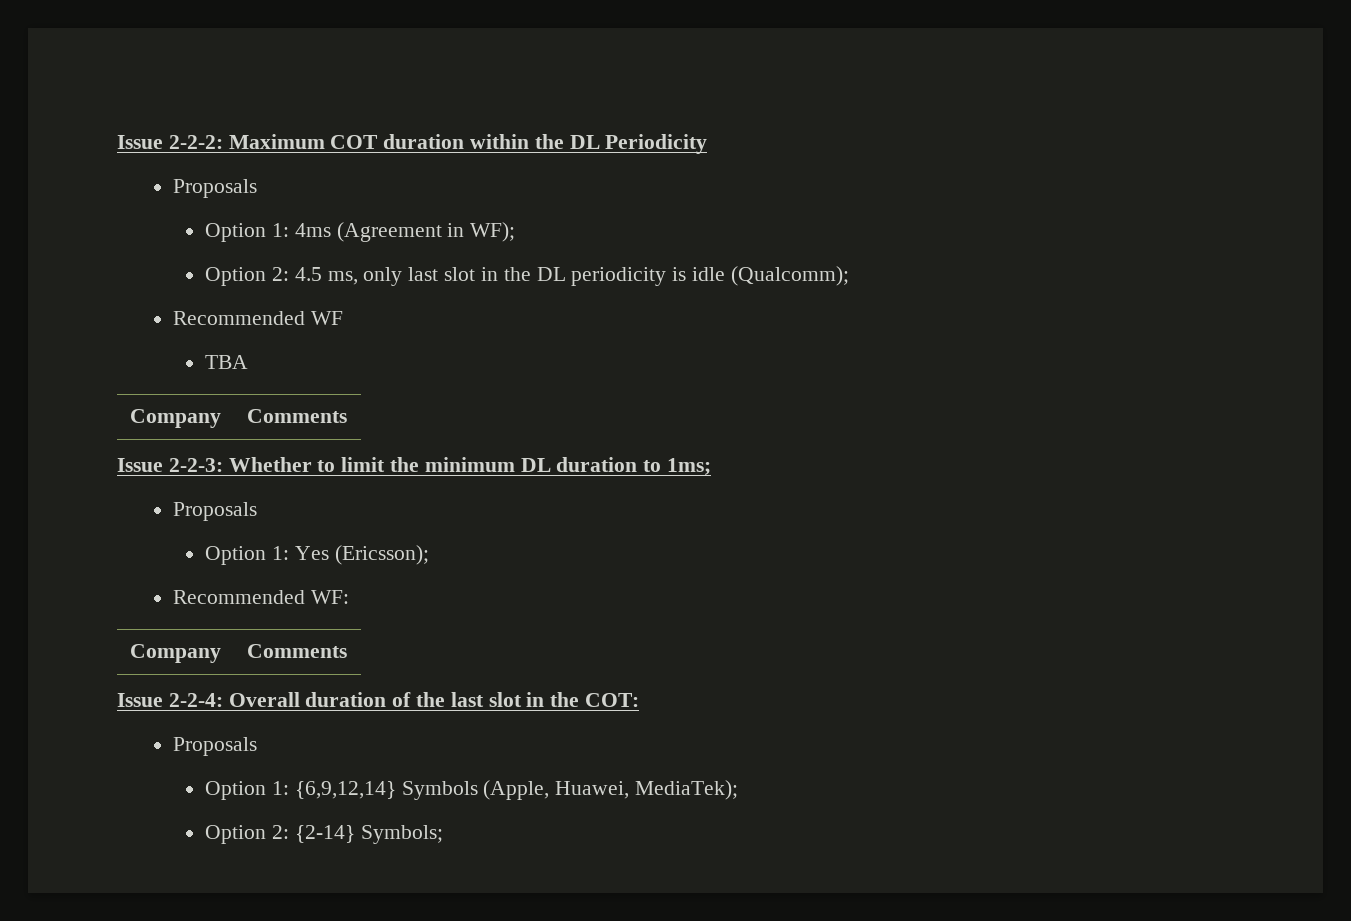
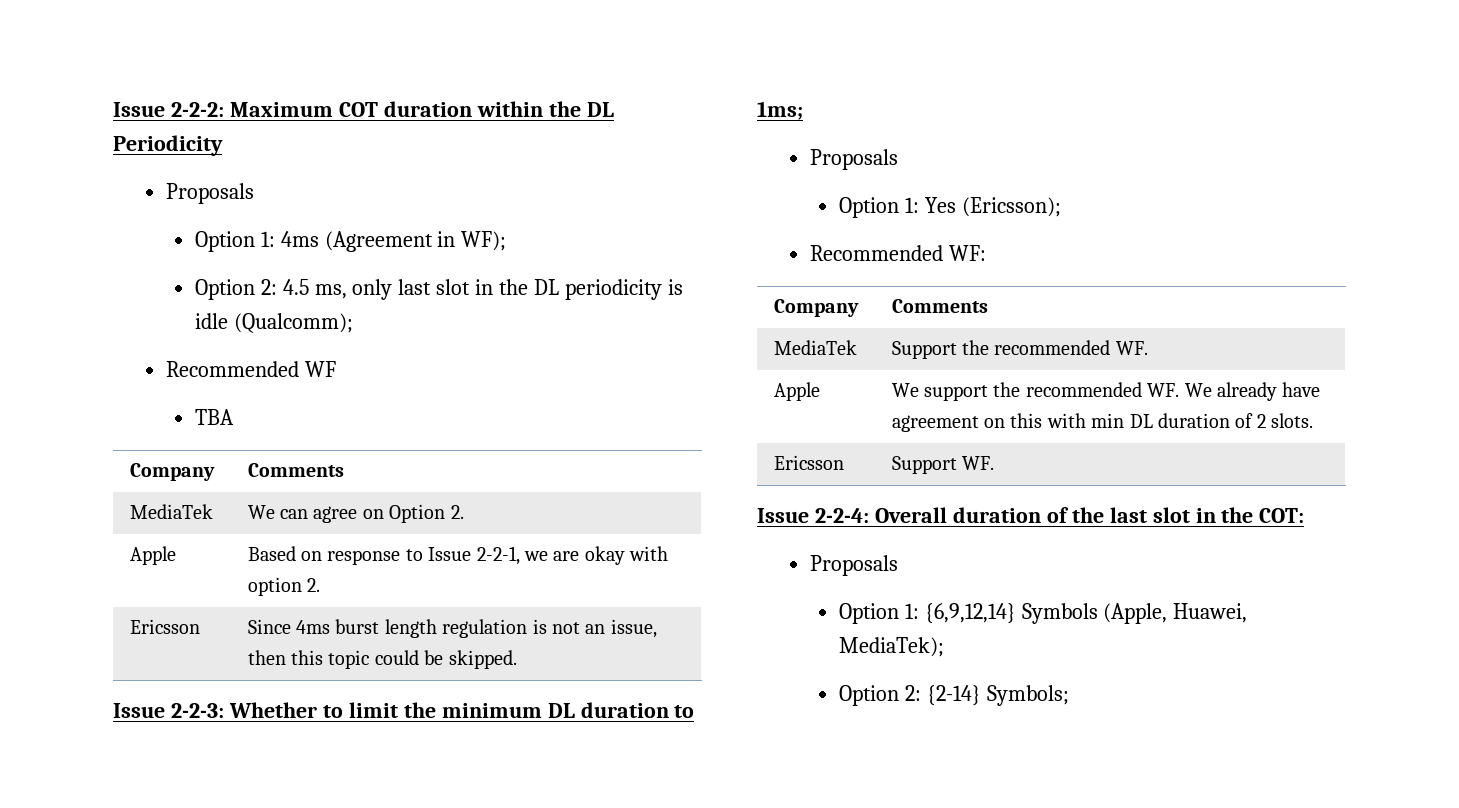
(347, 416) none -> [129,504,213,519] [247,504,464,523] [129,546,176,565] [247,546,669,565] [247,577,321,596] [129,619,200,634] [247,619,657,638] [247,650,517,669] // MediaTek | We can agree on Option 2. // Apple | Based on response to Issue 2-2-1, we are okay with option 2. // Ericsson | Since 4ms burst length regulation is not an issue, then this topic could be skipped.
(347, 651) none -> [773,340,857,355] [891,340,1148,359] [773,382,820,401] [891,382,1321,401] [891,413,1314,432] [773,455,844,470] [891,456,995,474] // MediaTek | Support the recommended WF. // Apple | We support the recommended WF. We already have agreement on this with min DL duration of 2 slots. // Ericsson | Support WF.

